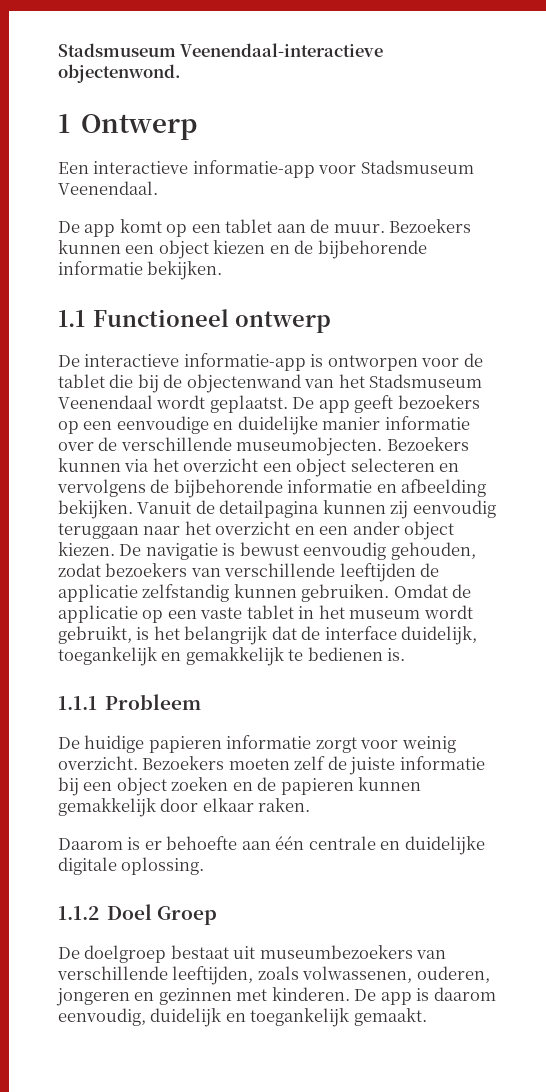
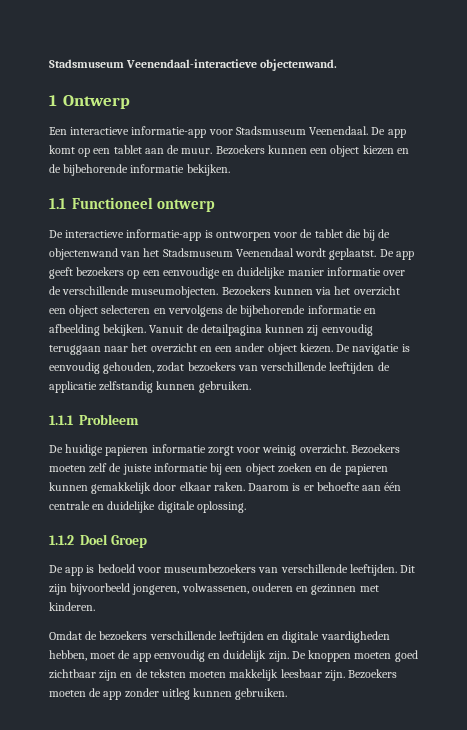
[58,64,181,83] objectenwond. -> [260,59,338,71] objectenwand.
(158, 188) // -> (369, 130) none
[239,542,299,556] bewust -> (410, 348) none
[393,584,472,598] [58,605,473,623] [58,626,478,645] [58,647,406,666] Omdat de applicatie op een vaste tablet in het museum wordt gebruikt, is het belangrijk dat de interface duidelijk, toegankelijk en gemakkelijk te bedienen is. -> (251, 387) none
(311, 805) // -> (245, 486) none
[84,945,447,963] [57,966,490,985] [56,987,496,1006] [58,1008,427,1027] doelgroep bestaat uit museumbezoekers van verschillende leeftijden, zoals volwassenen, ouderen, jongeren en gezinnen met kinderen. De app is daarom eenvoudig, duidelijk en toegankelijk gemaakt. -> [65,564,416,576] [49,583,379,595] [49,602,95,611] [49,631,390,643] [49,650,418,662] [49,669,398,681] [49,688,288,700] app is bedoeld voor museumbezoekers van verschillende leeftijden. Dit zijn bijvoorbeeld jongeren, volwassenen, ouderen en gezinnen met kinderen. // Omdat de bezoekers verschillende leeftijden en digitale vaardigheden hebben, moet de app eenvoudig en duidelijk zijn. De knoppen moeten goed zichtbaar zijn en de teksten moeten makkelijk leesbaar zijn. Bezoekers moeten de app zonder uitleg kunnen gebruiken.

